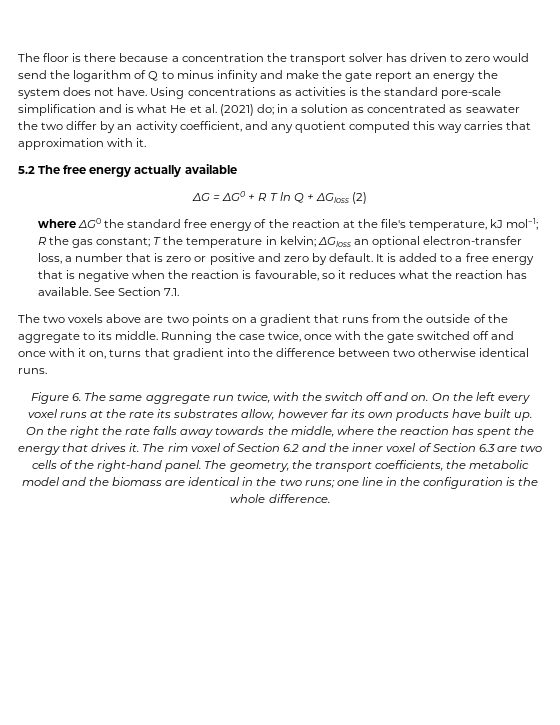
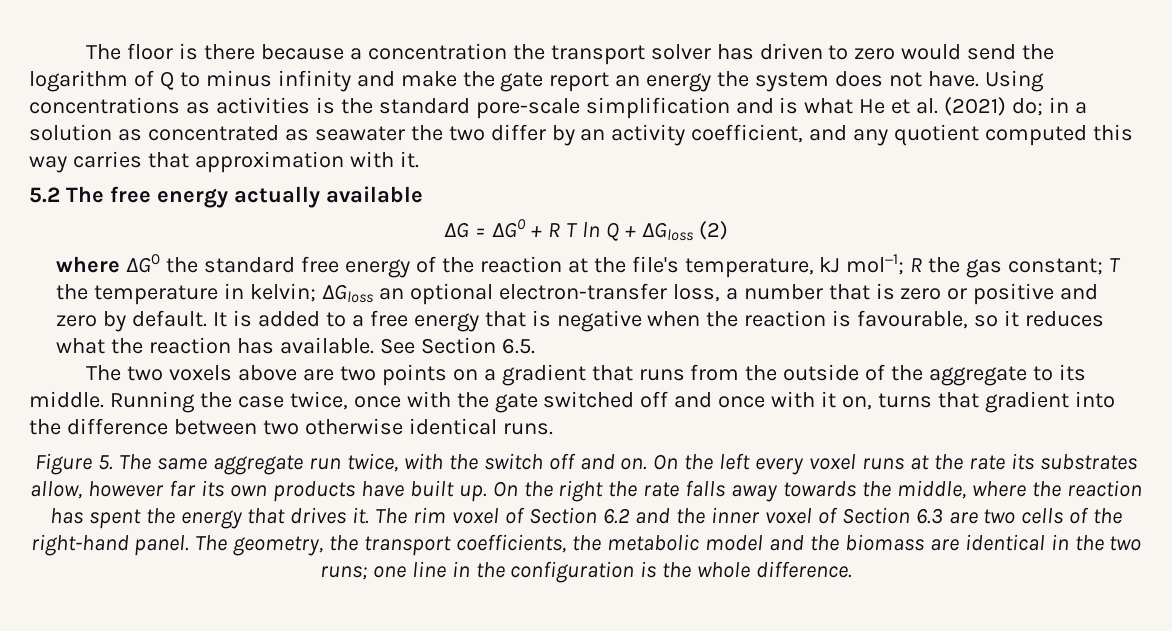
[164,288,180,296] 7.1. -> [501,338,535,354] 6.5.
[72,393,82,401] 6. -> [98,455,114,470] 5.

